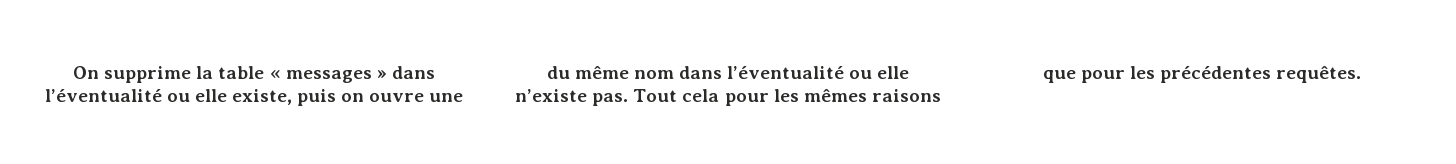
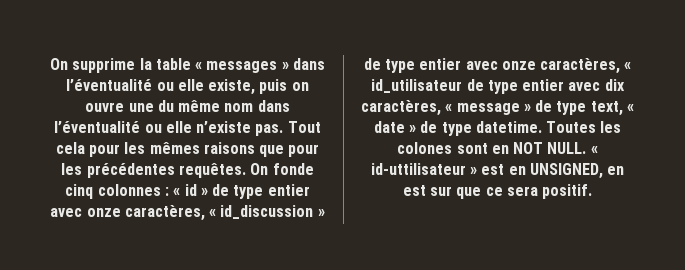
(1362, 74) none -> [250,163,314,175] [65,184,310,199] [50,205,325,221] [363,58,632,74] [371,79,625,94] [360,100,635,116] [373,121,622,136] [397,142,598,154] [370,163,625,179] [402,184,593,199] On fonde cinq colonnes : « id » de type entier avec onze caractères, « id_discussion » de type entier avec onze caractères, « id_utilisateur de type entier avec dix caractères, « message » de type text, « date » de type datetime. Toutes les colones sont en NOT NULL. « id-uttilisateur » est en UNSIGNED, en est sur que ce sera positif.

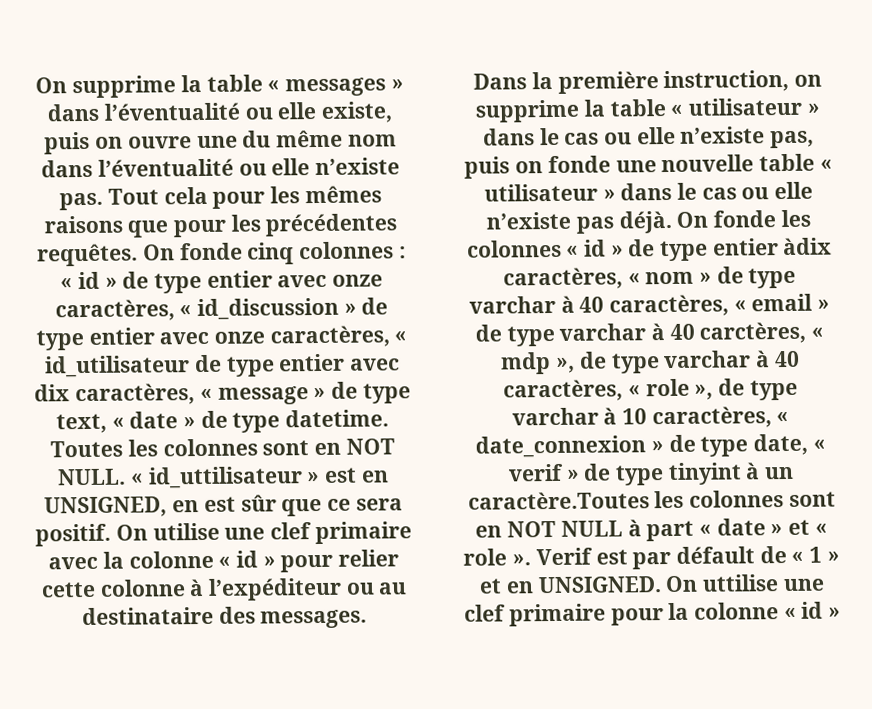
[397,142,453,154] colones -> [162,438,258,457] colonnes
[370,163,466,175] id-uttilisateur -> [147,466,303,489] id_uttilisateur
[430,186,453,196] sur -> [240,494,277,512] sûr
(593, 191) none -> [115,521,412,545] [48,549,399,573] [40,577,408,601] [81,606,368,629] [473,69,822,94] [475,97,820,123] [482,126,815,149] [464,153,833,179] [483,181,814,202] [486,209,811,234] [466,237,833,262] [502,266,797,290] [468,293,831,317] [474,321,825,347] [500,350,800,375] [503,378,798,402] [511,406,790,429] [475,433,826,458] [507,462,795,486] [467,490,836,510] [475,518,828,542] [463,546,840,570] [479,574,825,594] [464,601,841,627] On utilise une clef primaire avec la colonne « id » pour relier cette colonne à l’expéditeur ou au destinataire des messages. // Dans la première instruction, on supprime la table « utilisateur » dans le cas ou elle n’existe pas, puis on fonde une nouvelle table « utilisateur » dans le cas ou elle n’existe pas déjà. On fonde les colonnes « id » de type entier àdix caractères, « nom » de type varchar à 40 caractères, « email » de type varchar à 40 carctères, « mdp », de type varchar à 40 caractères, « role », de type varchar à 10 caractères, « date_connexion » de type date, « verif » de type tinyint à un caractère.Toutes les colonnes sont en NOT NULL à part « date » et « role ». Verif est par défault de « 1 » et en UNSIGNED. On uttilise une clef primaire pour la colonne « id »

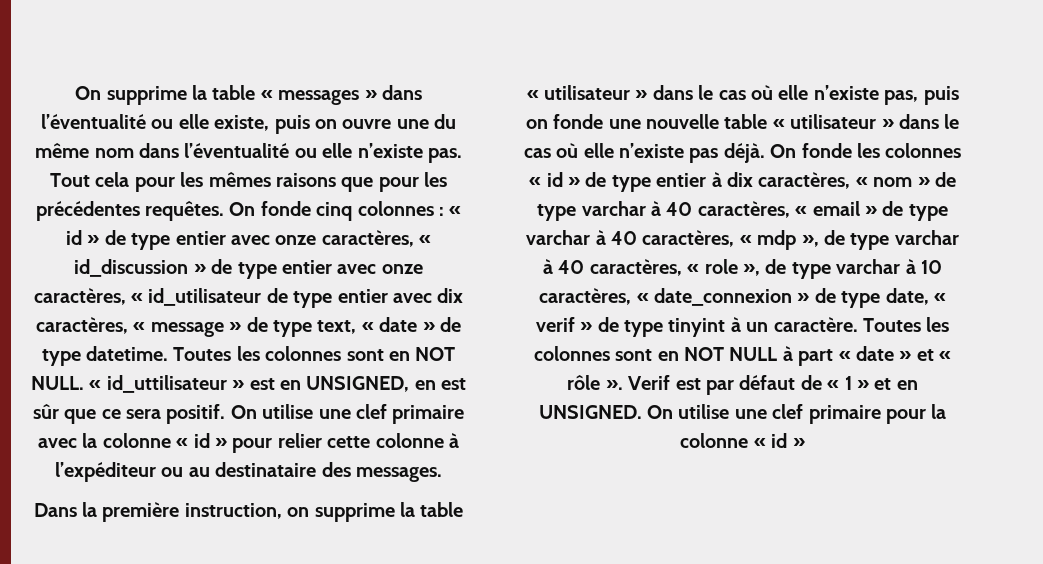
[604,132,632,145] ou -> [750,85,773,100] où
[741,187,770,200] ou -> [556,143,579,158] où
[783,237,833,256] àdix -> [711,172,753,187] à dix
[699,321,807,344] carctères, -> [642,230,735,247] caractères,
[467,491,650,510] caractère.Toutes -> [773,317,921,332] caractère. Toutes
[463,548,508,566] role -> [567,375,601,390] rôle
[675,546,755,564] défault -> [739,375,796,390] défaut
[702,574,780,592] uttilise -> [678,404,730,419] utilise

